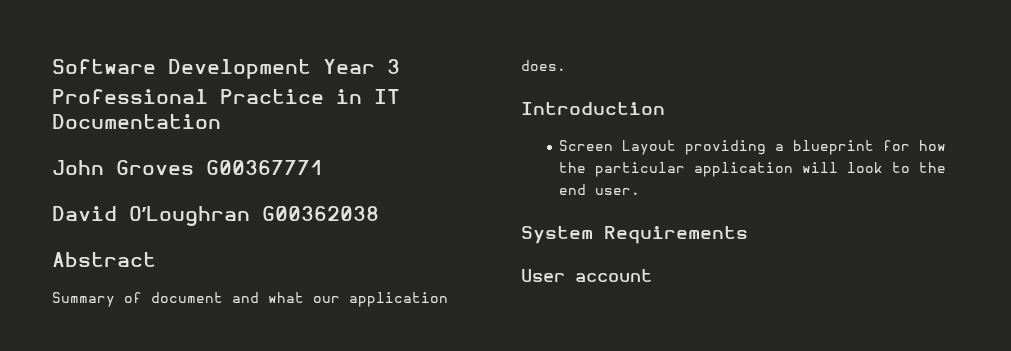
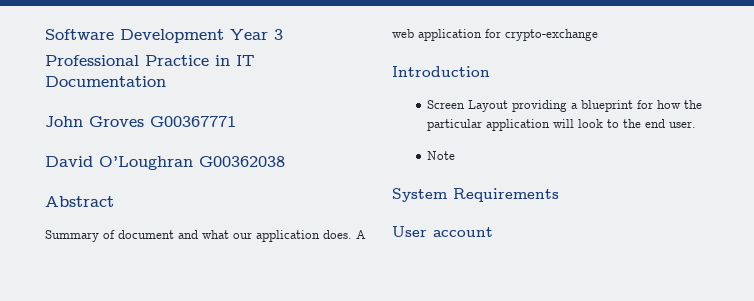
(566, 65) none -> [356,230,366,239] [392,29,598,41] A web application for crypto-exchange
(641, 191) none -> [427,151,456,160] // Note

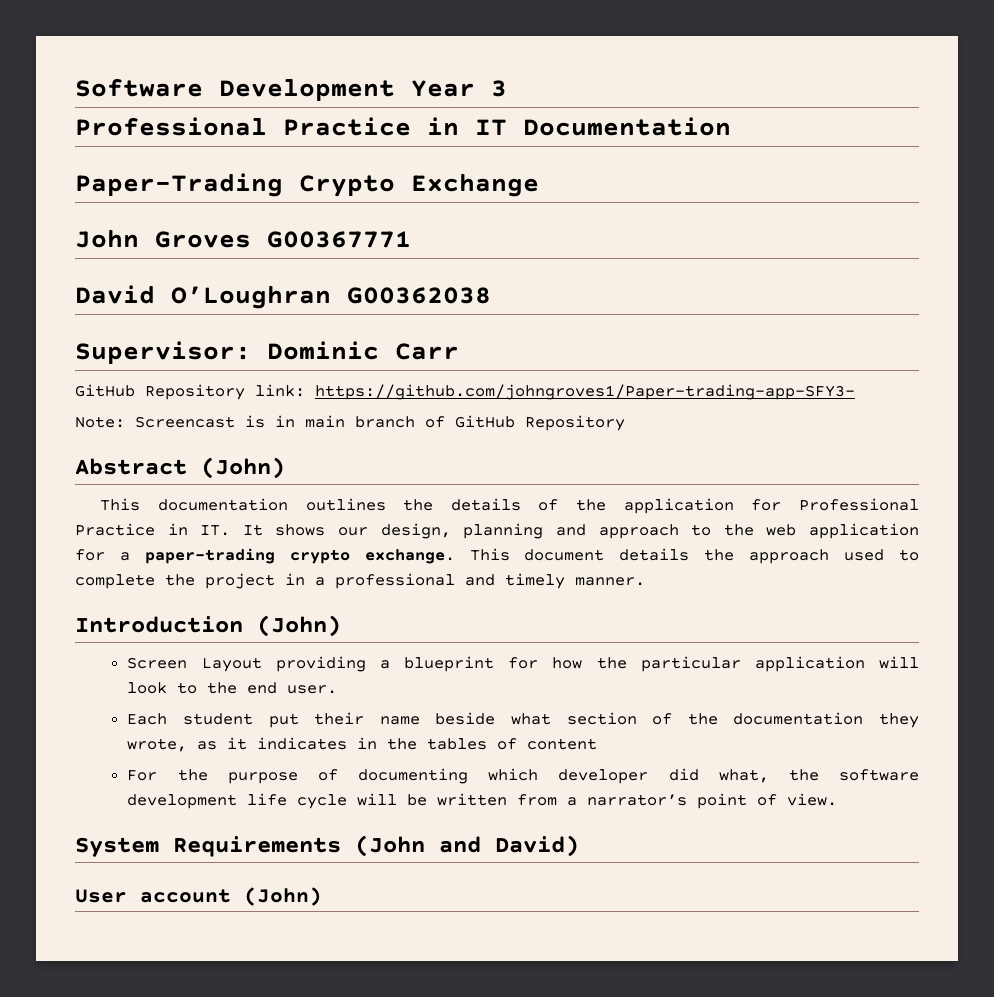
(166, 81) none -> [75,173,539,197] // Paper-Trading Crypto Exchange
[45,196,114,207] [45,230,366,242] [392,29,598,41] Abstract // Summary of document and what our application does. A web application for crypto-exchange -> [75,341,459,365] [75,384,855,400] [75,415,625,431] [75,457,285,479] [100,498,920,514] [75,523,920,539] [75,548,919,564] [75,573,645,589] Supervisor: Dominic Carr // GitHub Repository link: https://github.com/johngroves1/Paper-trading-app-SFY3- // Note: Screencast is in main branch of GitHub Repository // Abstract (John) // This documentation outlines the details of the application for Professional Practice in IT. It shows our design, planning and approach to the web application for a paper-trading crypto exchange. This document details the approach used to complete the project in a professional and timely manner.
(490, 71) none -> [257,615,341,637] (John)
[427,151,456,160] Note -> [127,712,919,728] [127,737,598,752] [127,768,920,784] [127,793,838,809] Each student put their name beside what section of the documentation they wrote, as it indicates in the tables of content // For the purpose of documenting which developer did what, the software development life cycle will be written from a narrator’s point of view.
(559, 195) none -> [355,835,579,857] (John and David)
(493, 232) none -> [244,887,322,906] (John)

